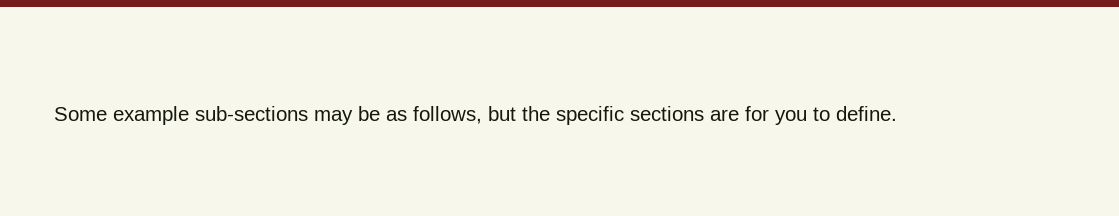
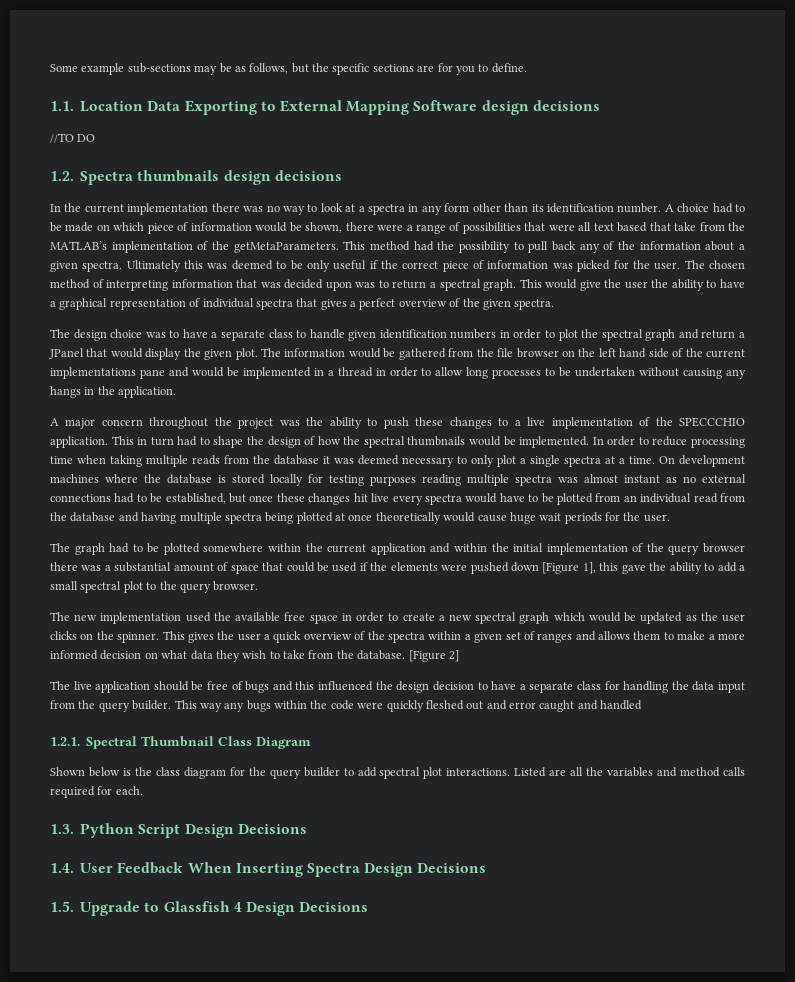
(897, 113) none -> [50,100,600,115] [50,133,96,143] [50,170,342,185] [50,203,745,215] [50,222,746,234] [50,241,745,253] [50,260,746,272] [50,279,745,291] [50,298,555,310] [50,329,746,341] [49,348,745,360] [50,367,746,379] [50,386,177,398] [50,417,746,429] [50,436,745,448] [50,455,745,467] [50,474,746,486] [50,493,746,505] [50,512,670,524] [50,543,745,555] [50,562,746,574] [50,581,259,593] [50,612,746,624] [50,631,745,643] [50,650,459,662] [50,681,745,693] [50,700,643,712] [50,736,312,749] [50,767,746,779] [50,786,143,798] [50,823,307,838] [50,862,487,877] [50,901,369,916] // 1.1. Location Data Exporting to External Mapping Software design decisions // //TO DO // 1.2. Spectra thumbnails design decisions // In the current implementation there was no way to look at a spectra in any form other than its identification number. A choice had to be made on which piece of information would be shown, there were a range of possibilities that were all text based that take from the MATLAB’s implementation of the getMetaParameters. This method had the possibility to pull back any of the information about a given spectra. Ultimately this was deemed to be only useful if the correct piece of information was picked for the user. The chosen method of interpreting information that was decided upon was to return a spectral graph. This would give the user the ability to have a graphical representation of individual spectra that gives a perfect overview of the given spectra. // The design choice was to have a separate class to handle given identification numbers in order to plot the spectral graph and return a JPanel that would display the given plot. The information would be gathered from the file browser on the left hand side of the current implementations pane and would be implemented in a thread in order to allow long processes to be undertaken without causing any hangs in the application. // A major concern throughout the project was the ability to push these changes to a live implementation of the SPECCCHIO application. This in turn had to shape the design of how the spectral thumbnails would be implemented. In order to reduce processing time when taking multiple reads from the database it was deemed necessary to only plot a single spectra at a time. On development machines where the database is stored locally for testing purposes reading multiple spectra was almost instant as no external connections had to be established, but once these changes hit live every spectra would have to be plotted from an individual read from the database and having multiple spectra being plotted at once theoretically would cause huge wait periods for the user. // The graph had to be plotted somewhere within the current application and within the initial implementation of the query browser there was a substantial amount of space that could be used if the elements were pushed down [Figure 1], this gave the ability to add a small spectral plot to the query browser. // The new implementation used the available free space in order to create a new spectral graph which would be updated as the user clicks on the spinner. This gives the user a quick overview of the spectra within a given set of ranges and allows them to make a more informed decision on what data they wish to take from the database. [Figure 2] // The live application should be free of bugs and this influenced the design decision to have a separate class for handling the data input from the query builder. This way any bugs within the code were quickly fleshed out and error caught and handled // 1.2.1. Spectral Thumbnail Class Diagram // Shown below is the class diagram for the query builder to add spectral plot interactions. Listed are all the variables and method calls required for each. // 1.3. Python Script Design Decisions // 1.4. User Feedback When Inserting Spectra Design Decisions // 1.5. Upgrade to Glassfish 4 Design Decisions

